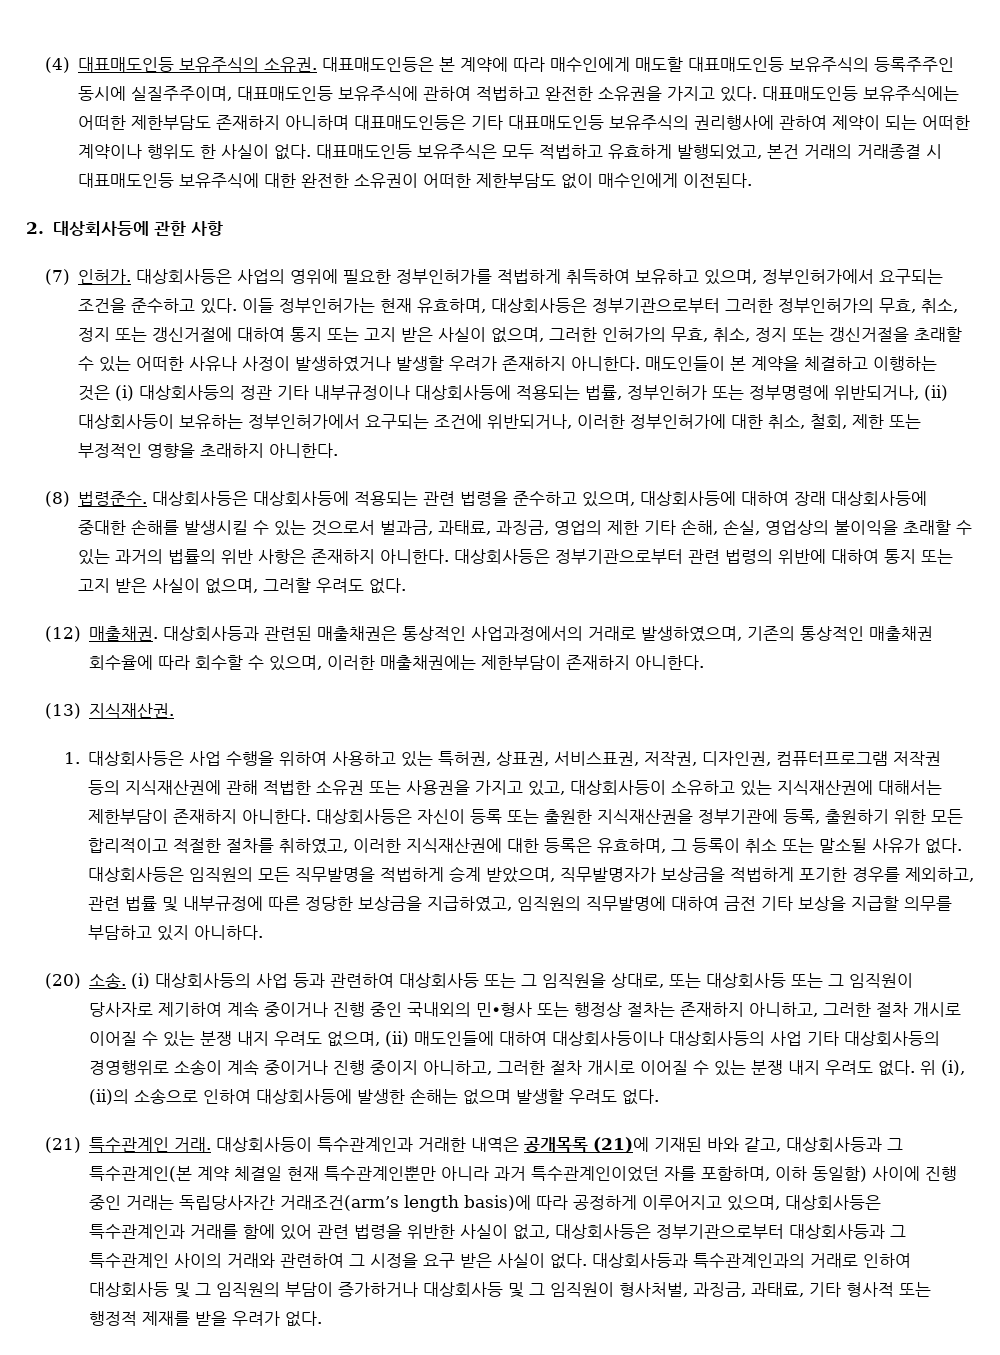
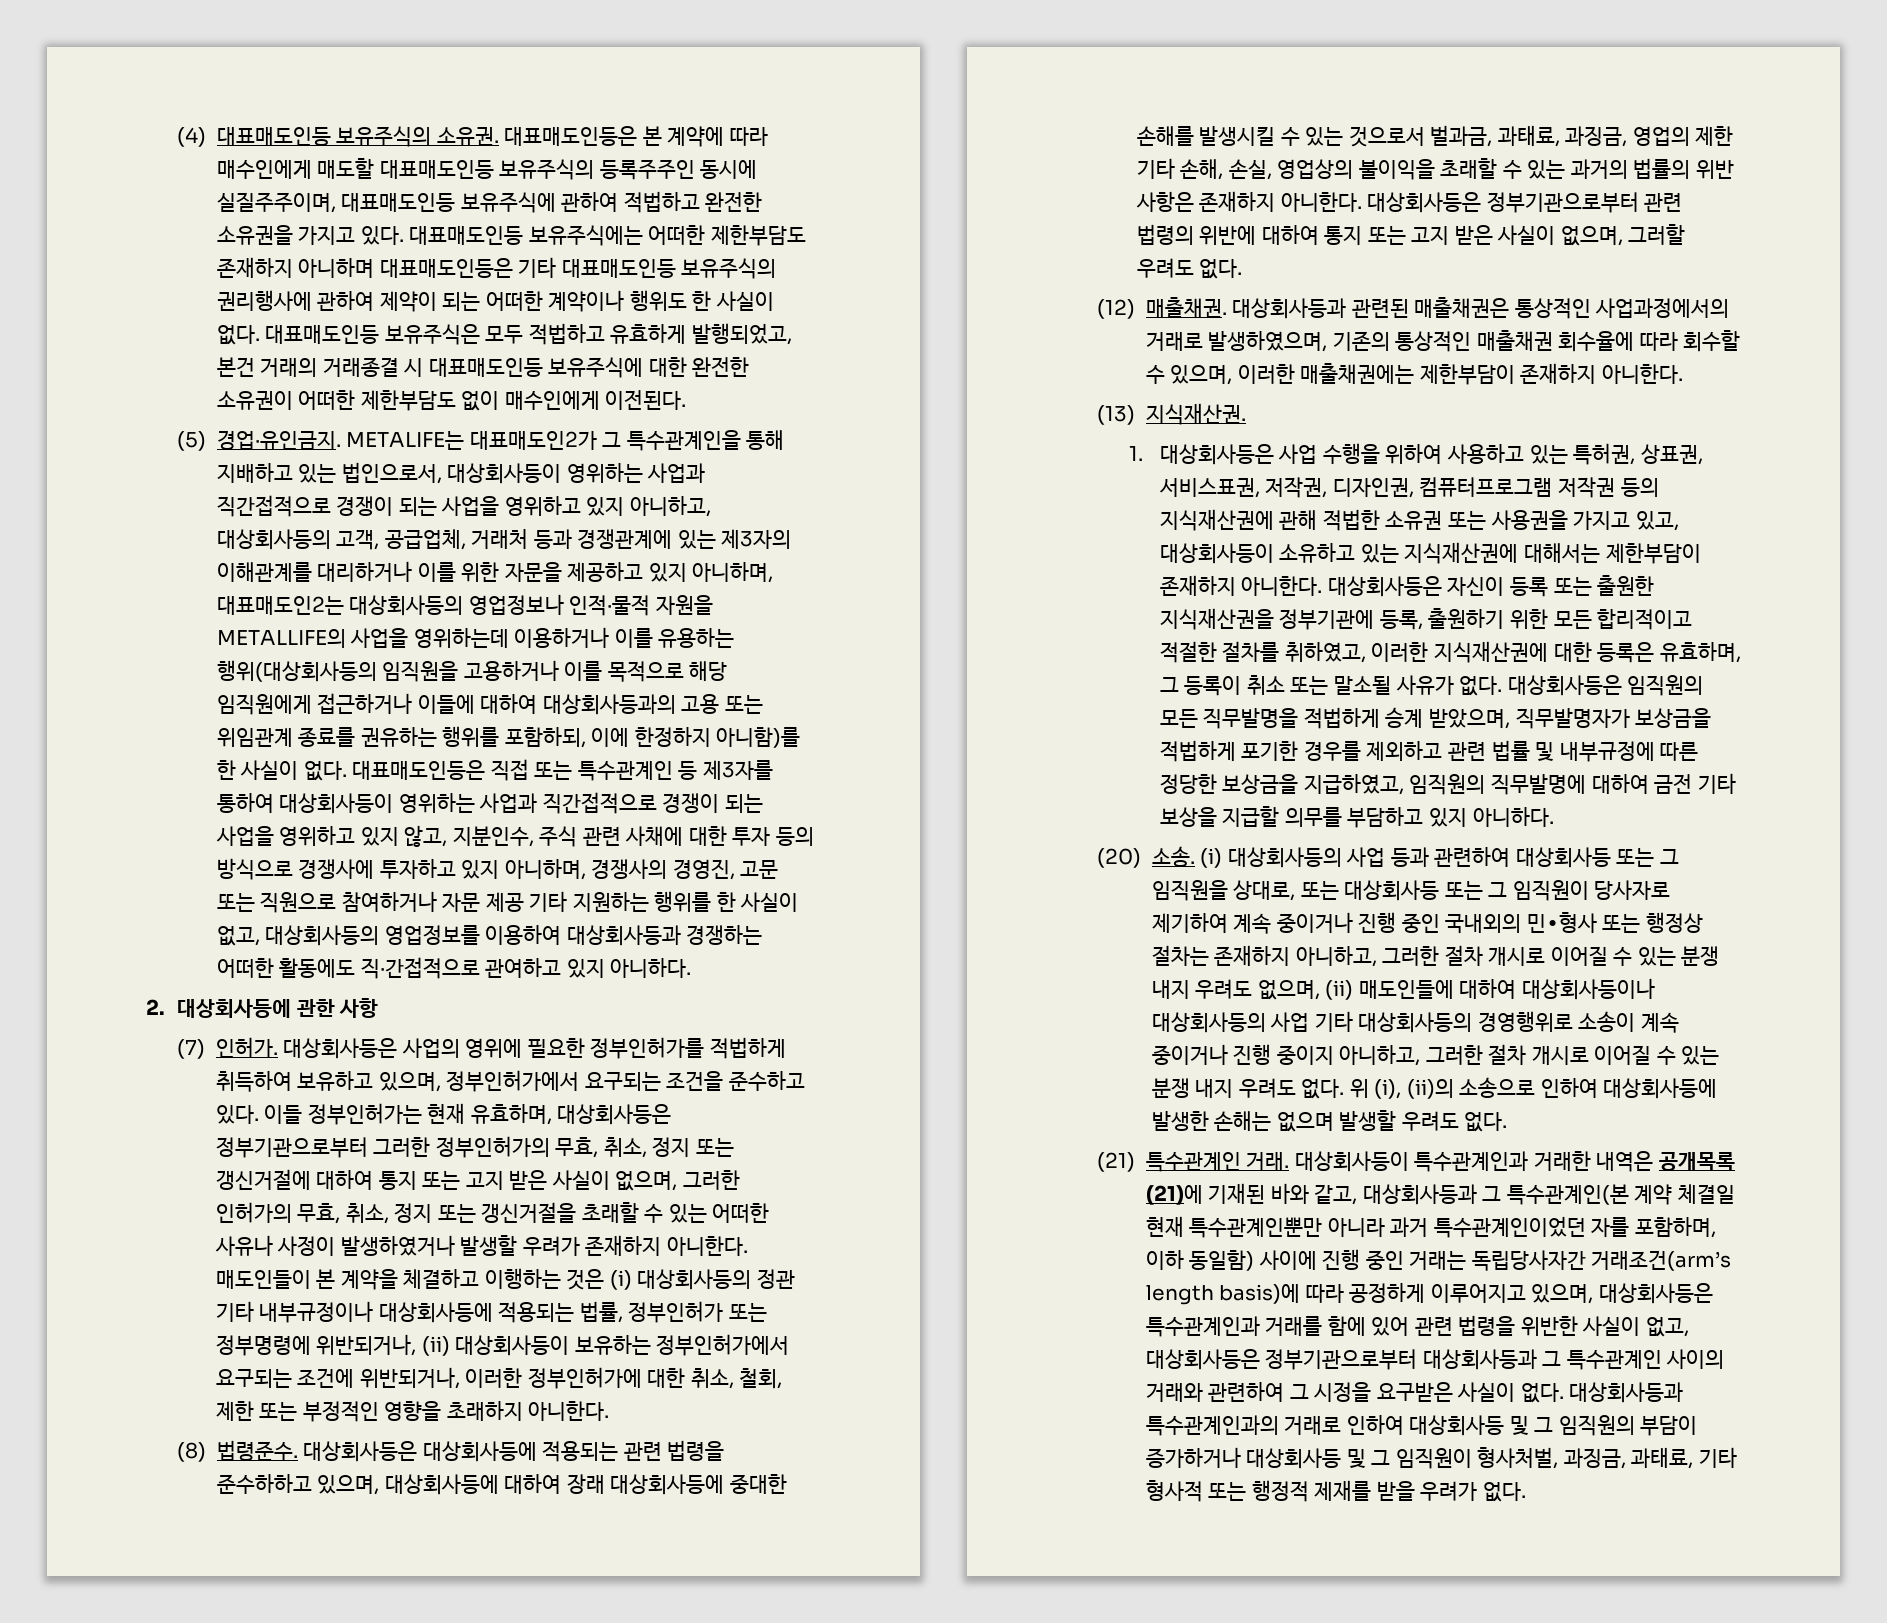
(753, 180) none -> [177,430,785,451] [216,462,706,484] [216,495,711,517] [216,529,792,550] [216,561,774,583] [216,594,713,616] [216,627,735,648] [216,660,728,682] [216,693,763,715] [216,726,801,748] [216,759,773,781] [216,792,763,814] [215,825,814,847] [216,858,779,880] [216,891,799,913] [216,925,763,946] [216,957,692,979] // (5) 경업·유인금지. METALIFE는 대표매도인2가 그 특수관계인을 통해 지배하고 있는 법인으로서, 대상회사등이 영위하는 사업과 직간접적으로 경쟁이 되는 사업을 영위하고 있지 아니하고, 대상회사등의 고객, 공급업체, 거래처 등과 경쟁관계에 있는 제3자의 이해관계를 대리하거나 이를 위한 자문을 제공하고 있지 아니하며, 대표매도인2는 대상회사등의 영업정보나 인적·물적 자원을 METALLIFE의 사업을 영위하는데 이용하거나 이를 유용하는 행위(대상회사등의 임직원을 고용하거나 이를 목적으로 해당 임직원에게 접근하거나 이들에 대하여 대상회사등과의 고용 또는 위임관계 종료를 권유하는 행위를 포함하되, 이에 한정하지 아니함)를 한 사실이 없다. 대표매도인등은 직접 또는 특수관계인 등 제3자를 통하여 대상회사등이 영위하는 사업과 직간접적으로 경쟁이 되는 사업을 영위하고 있지 않고, 지분인수, 주식 관련 사채에 대한 투자 등의 방식으로 경쟁사에 투자하고 있지 아니하며, 경쟁사의 경영진, 고문 또는 직원으로 참여하거나 자문 제공 기타 지원하는 행위를 한 사실이 없고, 대상회사등의 영업정보를 이용하여 대상회사등과 경쟁하는 어떠한 활동에도 직·간접적으로 관여하고 있지 아니하다.
[513,491,578,506] 준수하고 -> [216,1474,312,1494] 준수하하고
[904,867,974,882] 제외하고, -> [1366,741,1443,761] 제외하고
[423,1253,493,1268] 요구 받은 -> [1376,1382,1453,1402] 요구받은

